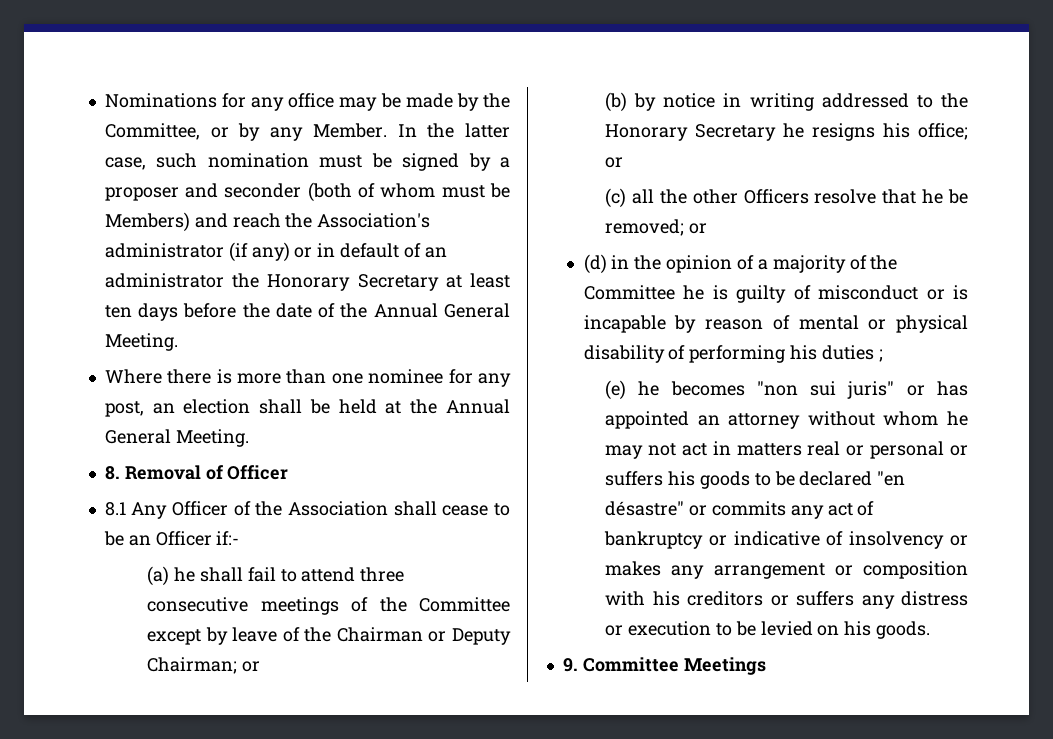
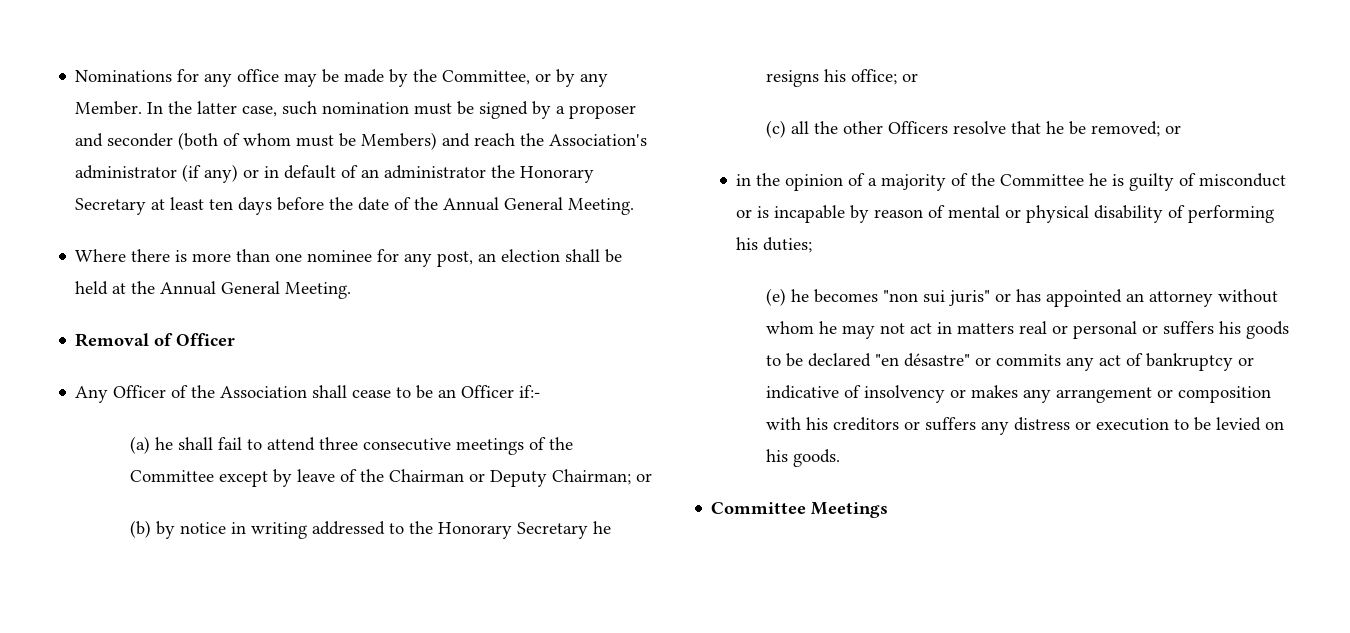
[104,466,120,480] 8. -> (352, 290) none
[104,502,126,516] 8.1 -> (236, 339) none
[583,254,607,274] (d) -> (1181, 129) none
[821,345,883,362] duties ; -> [763,237,813,253] duties;
[562,658,578,672] 9. -> (840, 458) none

